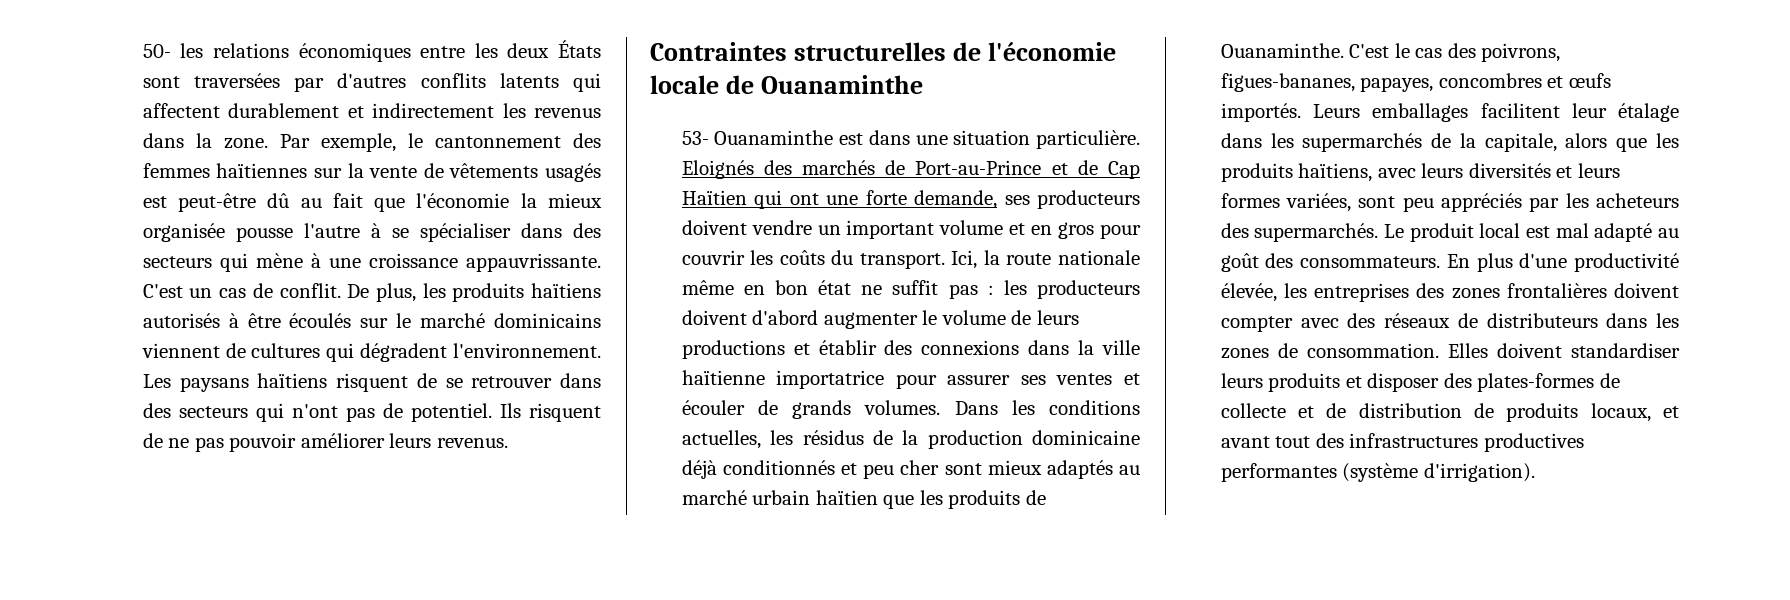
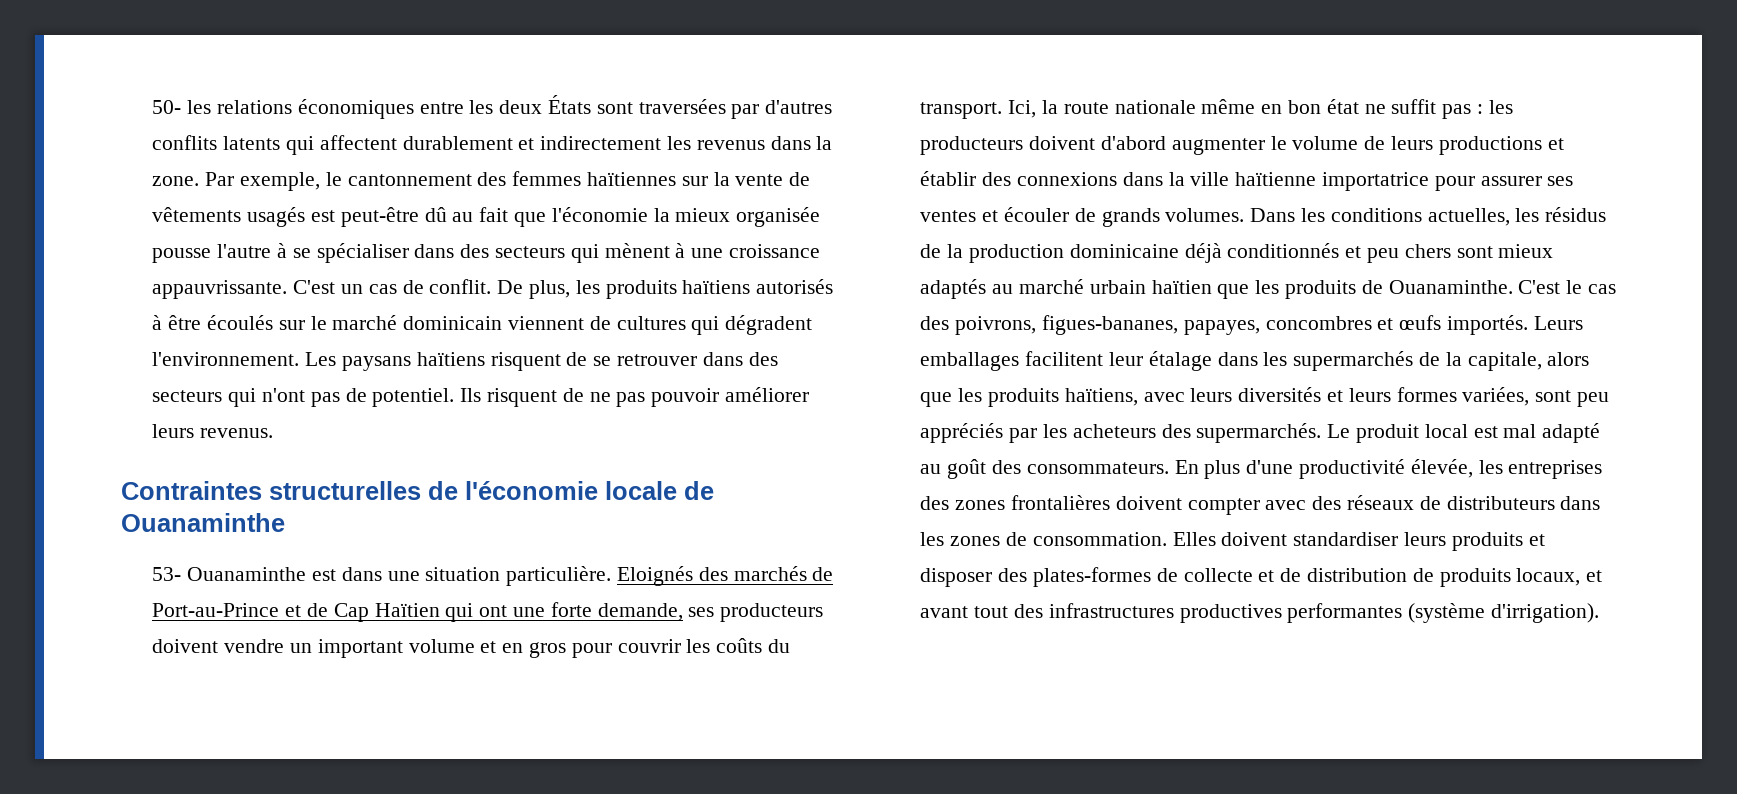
[255,253,303,268] mène -> [604,243,670,258] mènent
[494,313,601,328] dominicains -> [403,316,503,330] dominicain
[900,460,940,475] cher -> [1404,244,1451,258] chers

